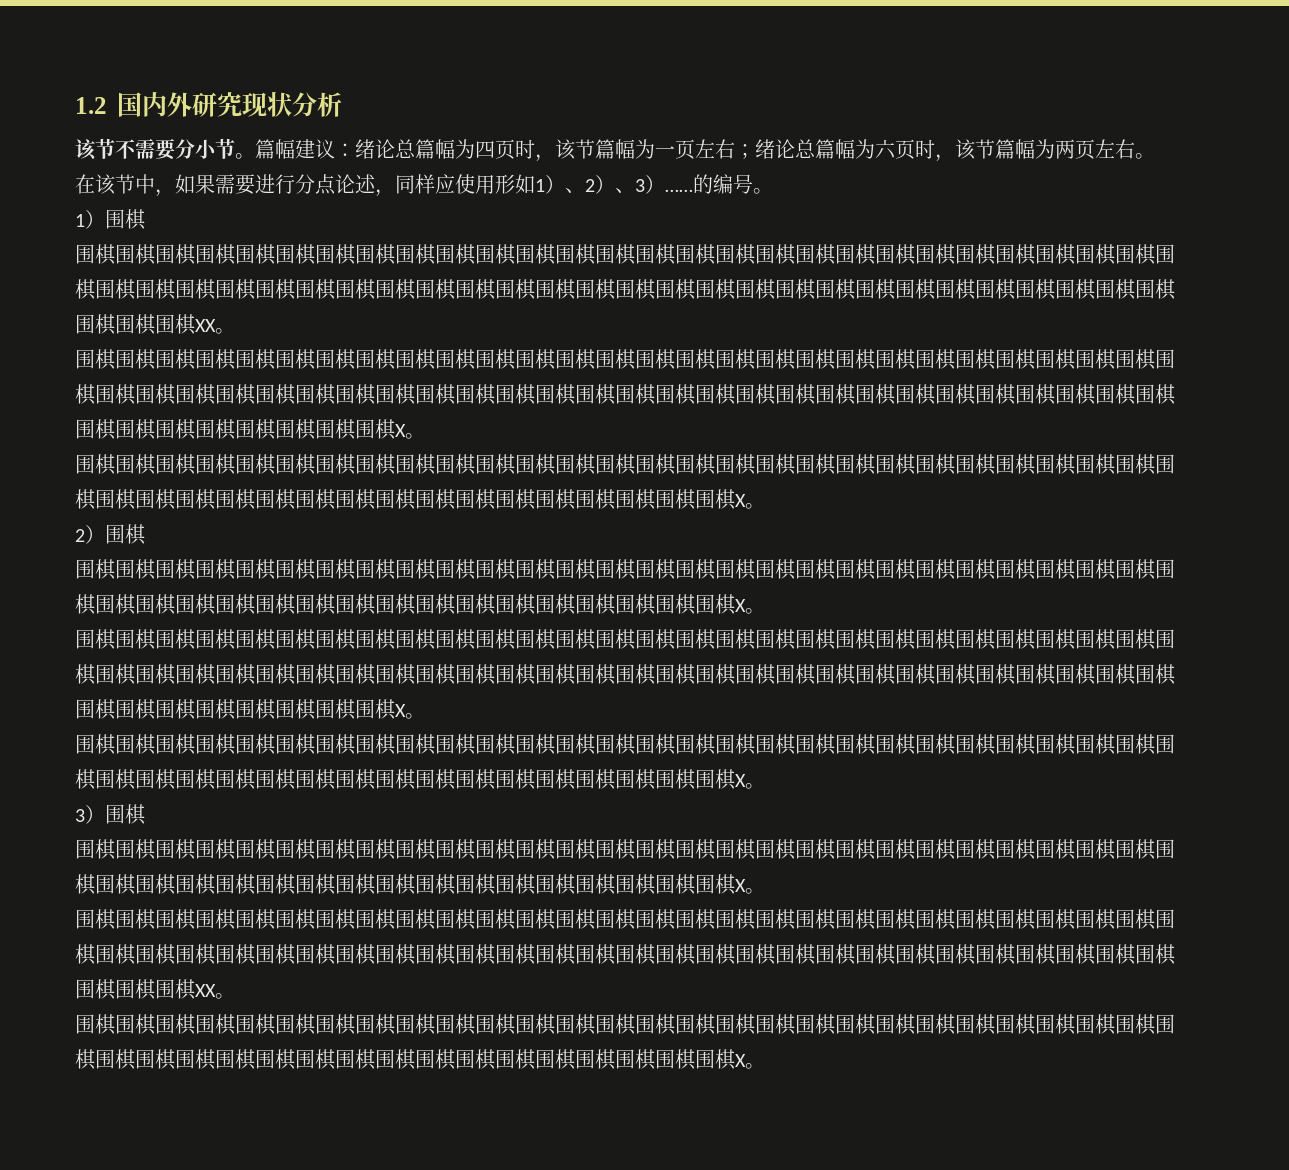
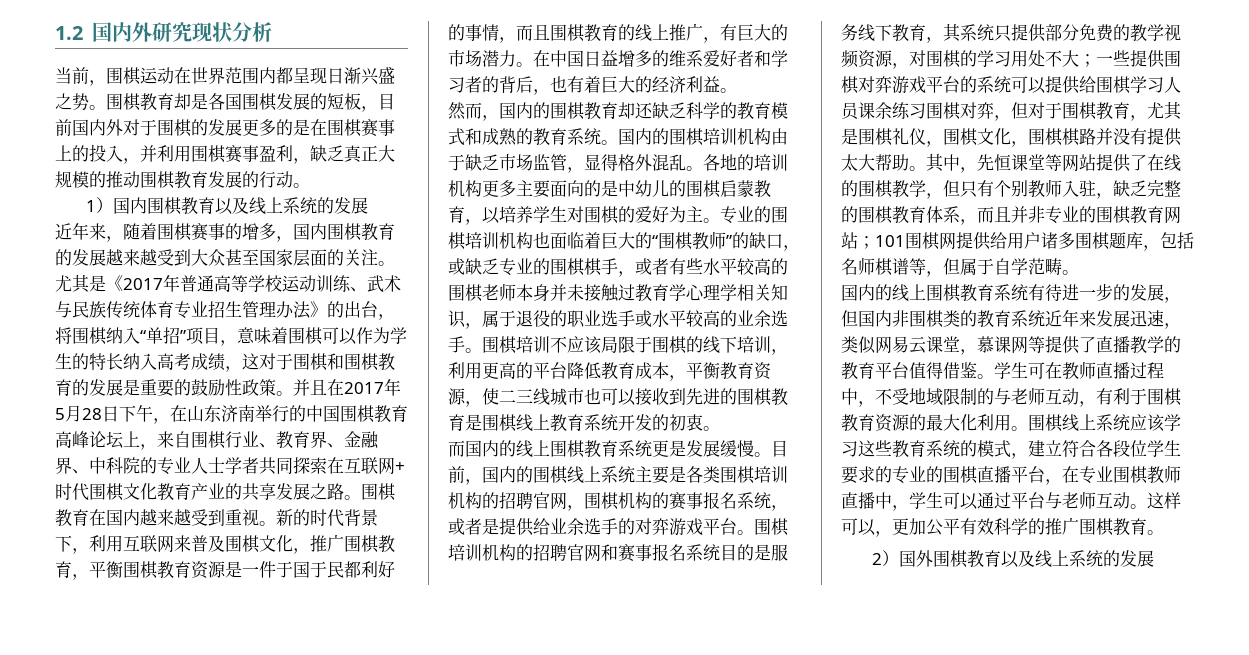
[75,138,1155,162] [75,174,773,197] [75,209,146,230] [75,244,1175,265] [75,279,1176,300] [75,314,235,335] [75,349,1175,370] [75,384,1176,405] [75,419,425,440] [75,454,1175,475] [75,489,765,510] [75,524,146,545] [75,559,1175,580] [75,594,765,615] [75,629,1175,650] [75,664,1176,685] [75,699,425,720] [75,734,1175,755] [75,769,765,790] [75,804,146,825] [75,839,1175,860] [75,874,765,895] [75,909,1175,930] [75,944,1176,965] [75,979,235,1000] [75,1014,1175,1035] [75,1049,765,1070] 该节不需要分小节。篇幅建议：绪论总篇幅为四页时，该节篇幅为一页左右；绪论总篇幅为六页时，该节篇幅为两页左右。 // 在该节中，如果需要进行分点论述，同样应使用形如1）、2）、3）……的编号。 // 1）围棋 // 围棋围棋围棋围棋围棋围棋围棋围棋围棋围棋围棋围棋围棋围棋围棋围棋围棋围棋围棋围棋围棋围棋围棋围棋围棋围棋围棋围棋围棋围棋围棋围棋围棋围棋围棋围棋围棋围棋围棋围棋围棋围棋围棋围棋围棋围棋围棋围棋围棋围棋围棋围棋围棋围棋围棋围棋围棋围棋XX。 // 围棋围棋围棋围棋围棋围棋围棋围棋围棋围棋围棋围棋围棋围棋围棋围棋围棋围棋围棋围棋围棋围棋围棋围棋围棋围棋围棋围棋围棋围棋围棋围棋围棋围棋围棋围棋围棋围棋围棋围棋围棋围棋围棋围棋围棋围棋围棋围棋围棋围棋围棋围棋围棋围棋围棋围棋围棋围棋围棋围棋围棋围棋围棋X。 // 围棋围棋围棋围棋围棋围棋围棋围棋围棋围棋围棋围棋围棋围棋围棋围棋围棋围棋围棋围棋围棋围棋围棋围棋围棋围棋围棋围棋围棋围棋围棋围棋围棋围棋围棋围棋围棋围棋围棋围棋围棋围棋围棋围棋X。 // 2）围棋 // 围棋围棋围棋围棋围棋围棋围棋围棋围棋围棋围棋围棋围棋围棋围棋围棋围棋围棋围棋围棋围棋围棋围棋围棋围棋围棋围棋围棋围棋围棋围棋围棋围棋围棋围棋围棋围棋围棋围棋围棋围棋围棋围棋围棋X。 // 围棋围棋围棋围棋围棋围棋围棋围棋围棋围棋围棋围棋围棋围棋围棋围棋围棋围棋围棋围棋围棋围棋围棋围棋围棋围棋围棋围棋围棋围棋围棋围棋围棋围棋围棋围棋围棋围棋围棋围棋围棋围棋围棋围棋围棋围棋围棋围棋围棋围棋围棋围棋围棋围棋围棋围棋围棋围棋围棋围棋围棋围棋围棋X。 // 围棋围棋围棋围棋围棋围棋围棋围棋围棋围棋围棋围棋围棋围棋围棋围棋围棋围棋围棋围棋围棋围棋围棋围棋围棋围棋围棋围棋围棋围棋围棋围棋围棋围棋围棋围棋围棋围棋围棋围棋围棋围棋围棋围棋X。 // 3）围棋 // 围棋围棋围棋围棋围棋围棋围棋围棋围棋围棋围棋围棋围棋围棋围棋围棋围棋围棋围棋围棋围棋围棋围棋围棋围棋围棋围棋围棋围棋围棋围棋围棋围棋围棋围棋围棋围棋围棋围棋围棋围棋围棋围棋围棋X。 // 围棋围棋围棋围棋围棋围棋围棋围棋围棋围棋围棋围棋围棋围棋围棋围棋围棋围棋围棋围棋围棋围棋围棋围棋围棋围棋围棋围棋围棋围棋围棋围棋围棋围棋围棋围棋围棋围棋围棋围棋围棋围棋围棋围棋围棋围棋围棋围棋围棋围棋围棋围棋围棋围棋围棋围棋围棋围棋XX。 // 围棋围棋围棋围棋围棋围棋围棋围棋围棋围棋围棋围棋围棋围棋围棋围棋围棋围棋围棋围棋围棋围棋围棋围棋围棋围棋围棋围棋围棋围棋围棋围棋围棋围棋围棋围棋围棋围棋围棋围棋围棋围棋围棋围棋X。 -> [55,67,395,86] [55,93,395,112] [55,119,395,137] [55,144,395,164] [55,171,310,189] [85,197,368,215] [55,222,395,242] [55,249,395,267] [55,274,401,293] [55,301,395,320] [55,327,407,346] [55,353,395,372] [55,378,401,397] [55,405,408,424] [55,431,379,450] [55,457,405,475] [55,483,396,501] [55,509,378,527] [55,534,395,554] [55,561,395,580] [448,23,788,43] [448,50,788,67] [448,76,737,95] [448,102,788,121] [448,128,788,146] [448,154,788,173] [448,180,771,198] [448,206,788,225] [448,231,800,251] [448,258,788,277] [448,283,788,302] [448,310,788,329] [448,336,788,355] [448,362,772,381] [448,388,788,407] [448,414,720,432] [448,440,788,458] [448,466,788,485] [448,492,788,511] [448,518,789,536] [448,544,788,562] [841,23,1181,43] [841,50,1181,69] [841,76,1181,94] [841,101,1182,121] [841,128,1182,147] [841,153,1181,173] [841,179,1181,199] [841,206,1181,225] [841,232,1194,251] [841,257,1079,277] [841,283,1181,303] [841,309,1181,329] [841,336,1181,355] [841,361,1164,380] [841,387,1182,407] [841,414,1181,432] [841,440,1181,459] [841,465,1181,485] [841,491,1181,511] [841,517,1164,537] [871,550,1154,568] 当前，围棋运动在世界范围内都呈现日渐兴盛之势。围棋教育却是各国围棋发展的短板，目前国内外对于围棋的发展更多的是在围棋赛事上的投入，并利用围棋赛事盈利，缺乏真正大规模的推动围棋教育发展的行动。 // 1）国内围棋教育以及线上系统的发展 // 近年来，随着围棋赛事的增多，国内围棋教育的发展越来越受到大众甚至国家层面的关注。尤其是《2017年普通高等学校运动训练、武术与民族传统体育专业招生管理办法》的出台，将围棋纳入“单招”项目，意味着围棋可以作为学生的特长纳入高考成绩，这对于围棋和围棋教育的发展是重要的鼓励性政策。并且在2017年5月28日下午，在山东济南举行的中国围棋教育高峰论坛上，来自围棋行业、教育界、金融界、中科院的专业人士学者共同探索在互联网+时代围棋文化教育产业的共享发展之路。围棋教育在国内越来越受到重视。新的时代背景下，利用互联网来普及围棋文化，推广围棋教育，平衡围棋教育资源是一件于国于民都利好的事情，而且围棋教育的线上推广，有巨大的市场潜力。在中国日益增多的维系爱好者和学习者的背后，也有着巨大的经济利益。 // 然而，国内的围棋教育却还缺乏科学的教育模式和成熟的教育系统。国内的围棋培训机构由于缺乏市场监管，显得格外混乱。各地的培训机构更多主要面向的是中幼儿的围棋启蒙教育，以培养学生对围棋的爱好为主。专业的围棋培训机构也面临着巨大的“围棋教师”的缺口，或缺乏专业的围棋棋手，或者有些水平较高的围棋老师本身并未接触过教育学心理学相关知识，属于退役的职业选手或水平较高的业余选手。围棋培训不应该局限于围棋的线下培训，利用更高的平台降低教育成本，平衡教育资源，使二三线城市也可以接收到先进的围棋教育是围棋线上教育系统开发的初衷。 // 而国内的线上围棋教育系统更是发展缓慢。目前，国内的围棋线上系统主要是各类围棋培训机构的招聘官网，围棋机构的赛事报名系统，或者是提供给业余选手的对弈游戏平台。围棋培训机构的招聘官网和赛事报名系统目的是服务线下教育，其系统只提供部分免费的教学视频资源，对围棋的学习用处不大；一些提供围棋对弈游戏平台的系统可以提供给围棋学习人员课余练习围棋对弈，但对于围棋教育，尤其是围棋礼仪，围棋文化，围棋棋路并没有提供太大帮助。其中，先恒课堂等网站提供了在线的围棋教学，但只有个别教师入驻，缺乏完整的围棋教育体系，而且并非专业的围棋教育网站；101围棋网提供给用户诸多围棋题库，包括名师棋谱等，但属于自学范畴。 // 国内的线上围棋教育系统有待进一步的发展，但国内非围棋类的教育系统近年来发展迅速，类似网易云课堂，慕课网等提供了直播教学的教育平台值得借鉴。学生可在教师直播过程中，不受地域限制的与老师互动，有利于围棋教育资源的最大化利用。围棋线上系统应该学习这些教育系统的模式，建立符合各段位学生要求的专业的围棋直播平台，在专业围棋教师直播中，学生可以通过平台与老师互动。这样可以，更加公平有效科学的推广围棋教育。 // 2）国外围棋教育以及线上系统的发展

